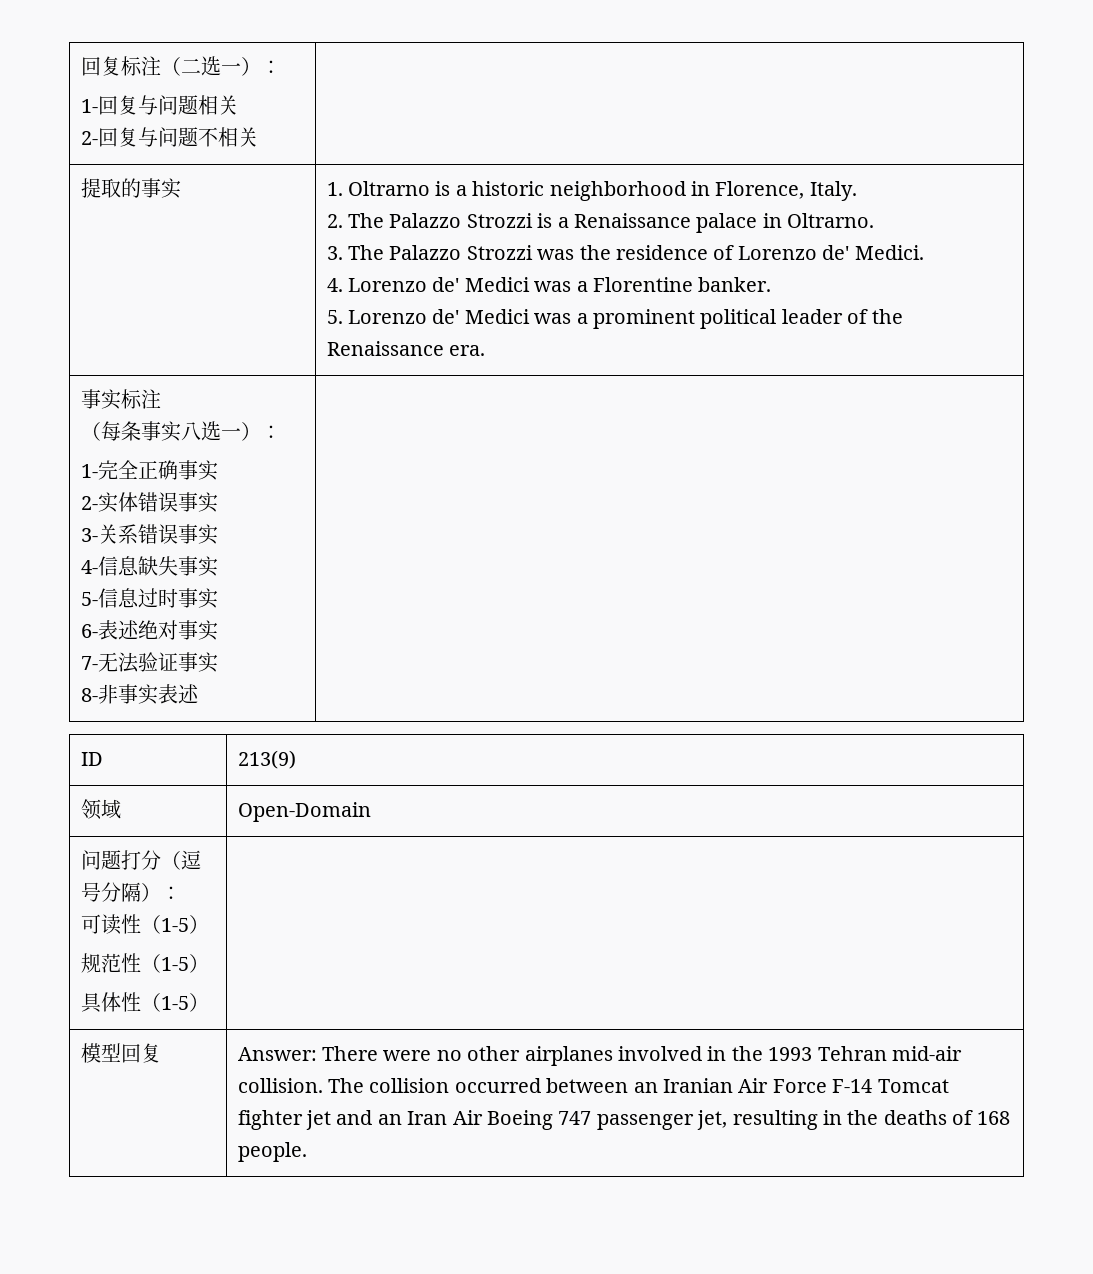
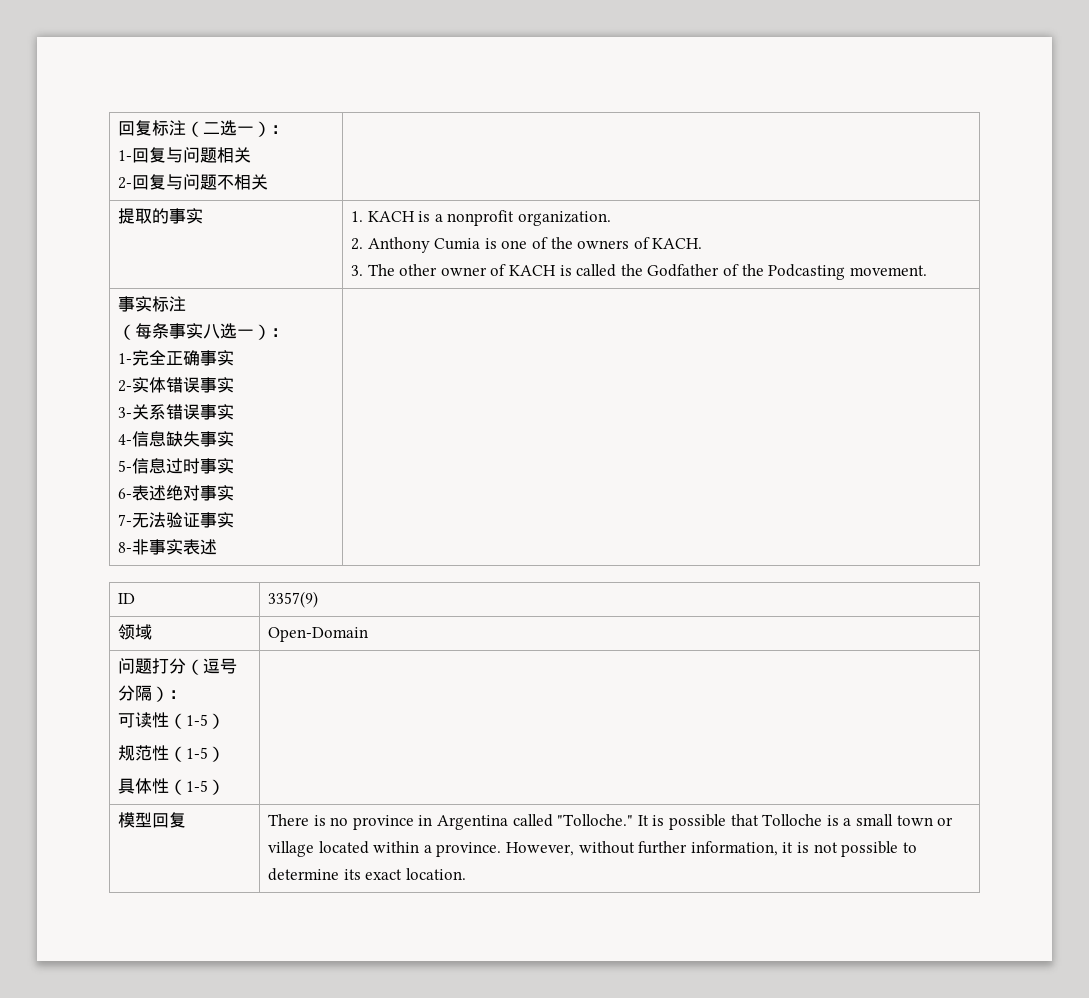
[347,181,857,201] [326,213,875,233] [326,245,924,260] [326,277,772,292] [326,309,903,329] [326,341,485,356] Oltrarno is a historic neighborhood in Florence, Italy. // 2. The Palazzo Strozzi is a Renaissance palace in Oltrarno. // 3. The Palazzo Strozzi was the residence of Lorenzo de' Medici. // 4. Lorenzo de' Medici was a Florentine banker. // 5. Lorenzo de' Medici was a prominent political leader of the Renaissance era. -> [367,210,612,226] [351,237,703,253] [351,264,927,280] KACH is a nonprofit organization. // 2. Anthony Cumia is one of the owners of KACH. // 3. The other owner of KACH is called the Godfather of the Podcasting movement.
[237,750,296,769] 213(9) -> [268,591,319,608] 3357(9)
[237,1046,962,1066] [237,1078,949,1093] [237,1110,1010,1130] [237,1142,307,1162] Answer: There were no other airplanes involved in the 1993 Tehran mid-air collision. The collision occurred between an Iranian Air Force F-14 Tomcat fighter jet and an Iran Air Boeing 747 passenger jet, resulting in the deaths of 168 people. -> [268,814,954,830] [268,841,917,857] [268,868,466,881] There is no province in Argentina called "Tolloche." It is possible that Tolloche is a small town or village located within a province. However, without further information, it is not possible to determine its exact location.

